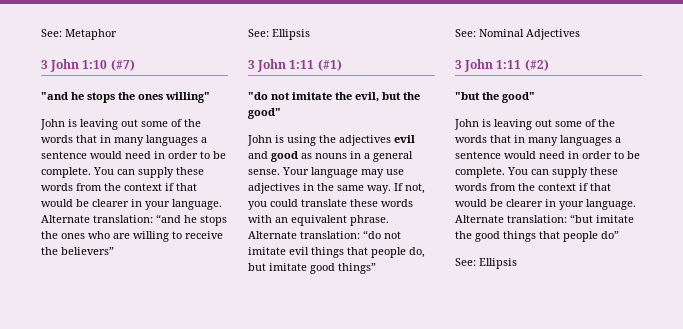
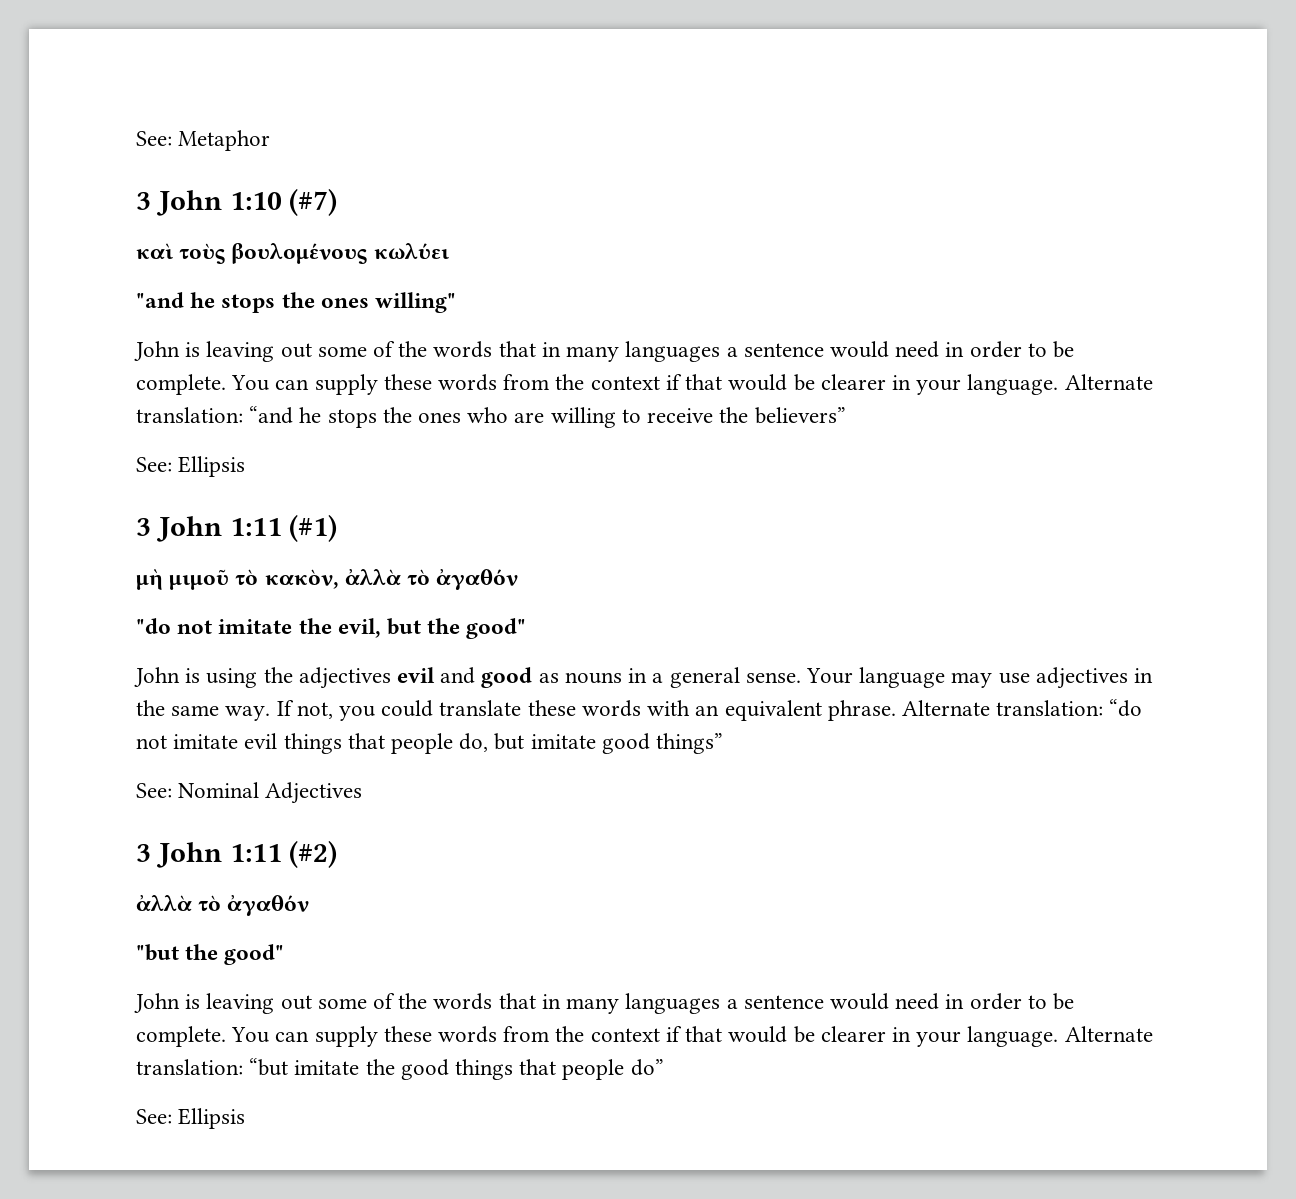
(135, 65) none -> [136,243,449,264] // καὶ τοὺς βουλομένους κωλύει
(342, 65) none -> [136,569,519,590] // μὴ μιμοῦ τὸ κακὸν, ἀλλὰ τὸ ἀγαθόν
(549, 65) none -> [136,895,310,916] // ἀλλὰ τὸ ἀγαθόν

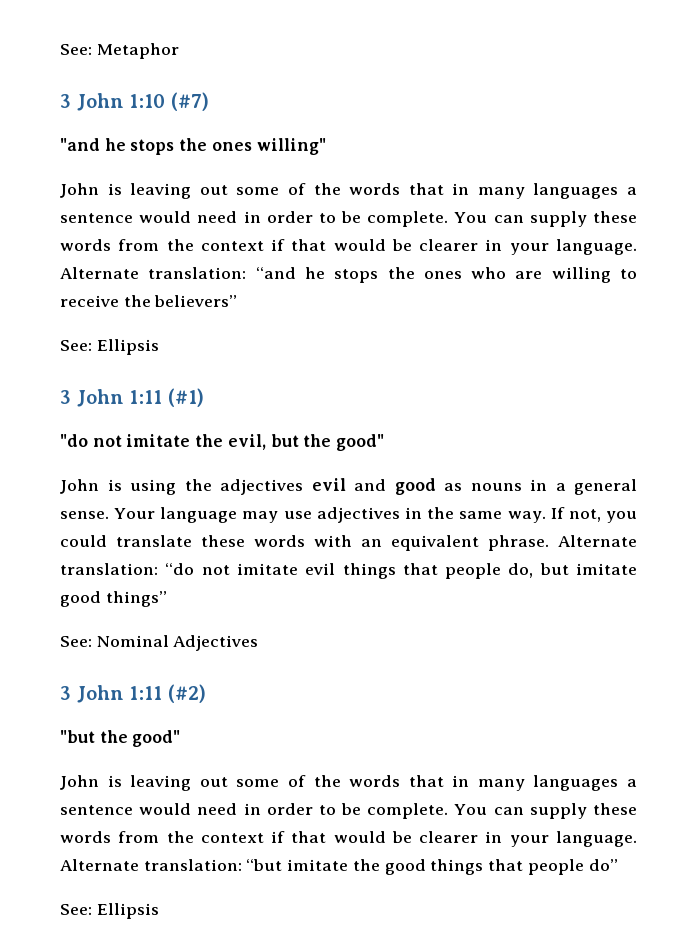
[136,243,449,264] // καὶ τοὺς βουλομένους κωλύει -> (209, 101) none
[136,569,519,590] // μὴ μιμοῦ τὸ κακὸν, ἀλλὰ τὸ ἀγαθόν -> (204, 397) none
[136,895,310,916] // ἀλλὰ τὸ ἀγαθόν -> (206, 693) none

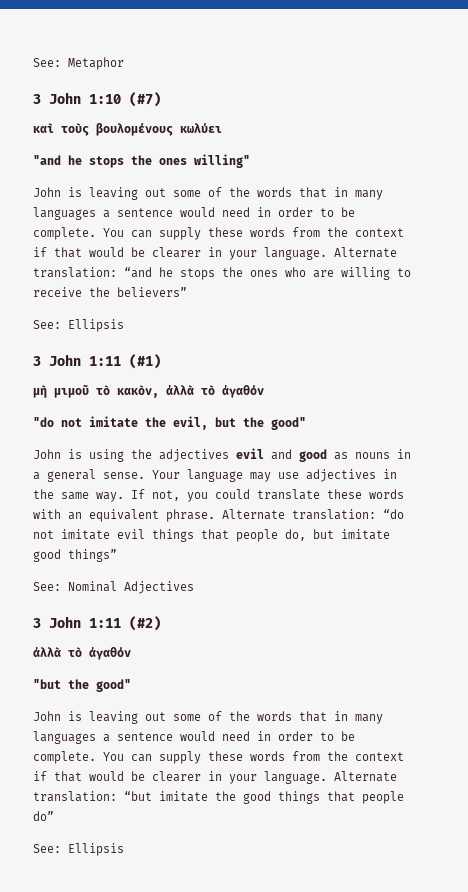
(209, 101) none -> [33,123,222,136] // καὶ τοὺς βουλομένους κωλύει
(204, 397) none -> [33,384,264,398] // μὴ μιμοῦ τὸ κακὸν, ἀλλὰ τὸ ἀγαθόν
(206, 693) none -> [33,647,131,660] // ἀλλὰ τὸ ἀγαθόν

